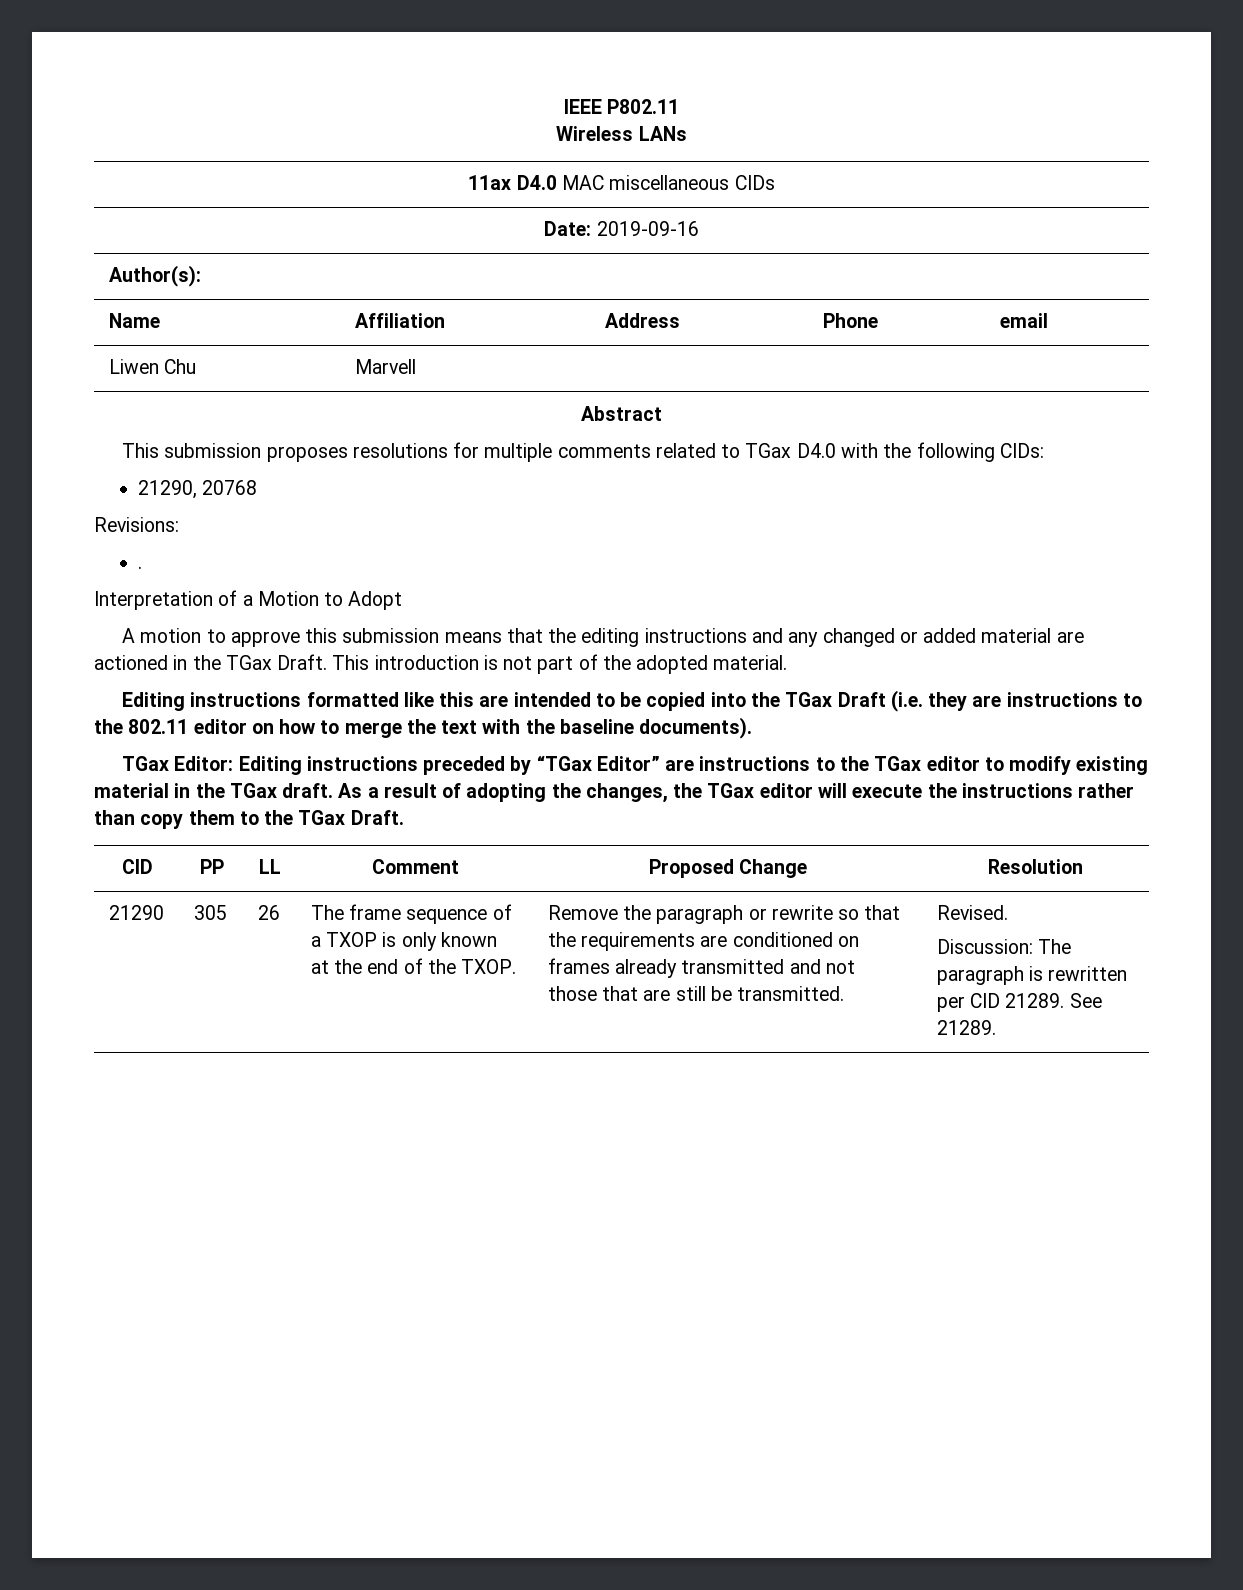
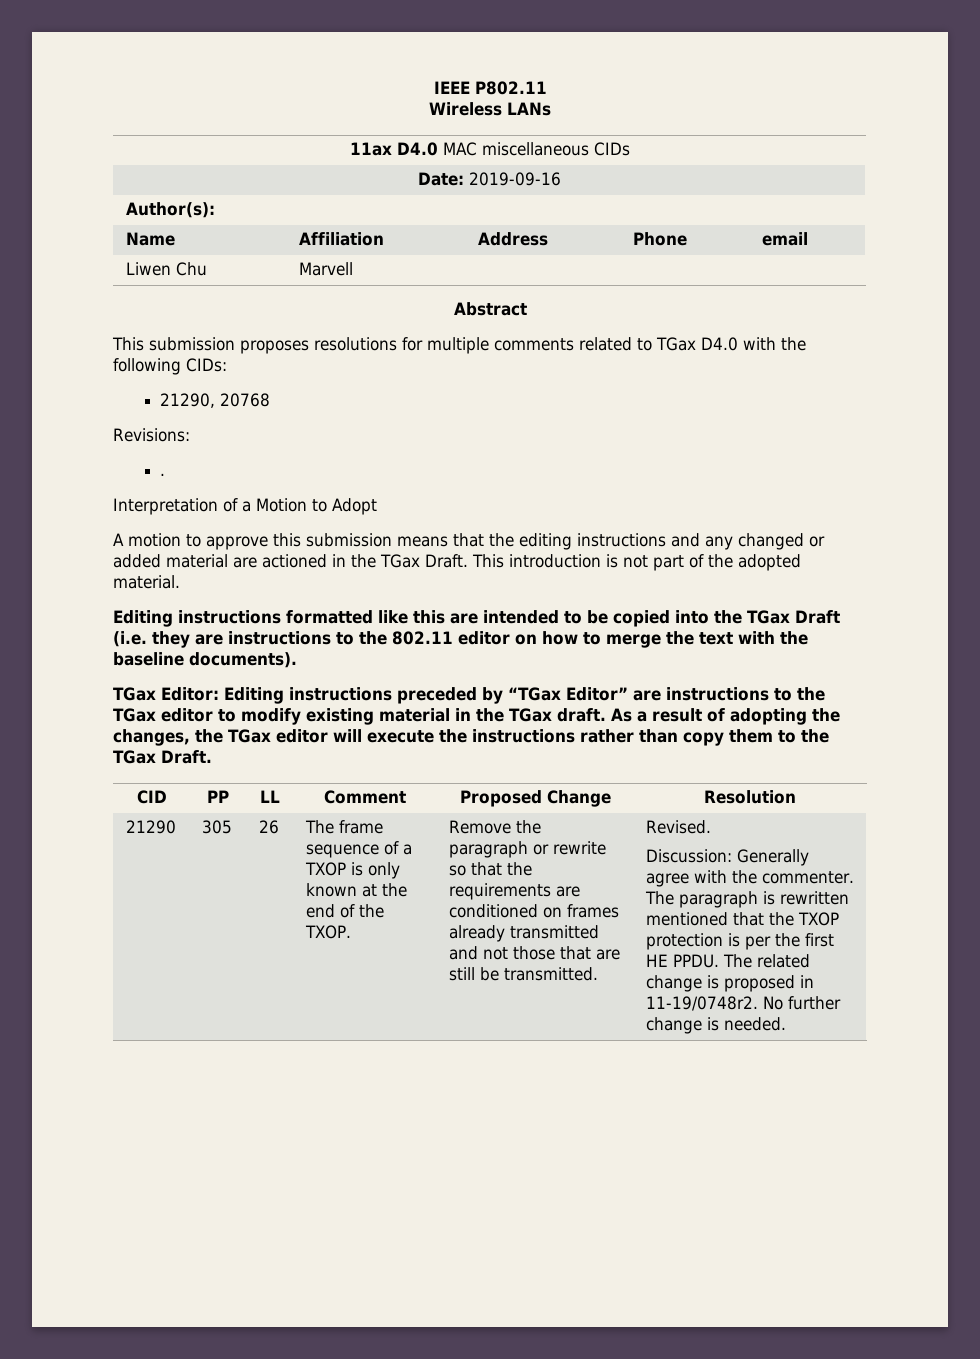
[1038,939,1072,954] [936,966,1128,985] [936,993,1102,1012] [936,1020,996,1035] The paragraph is rewritten per CID 21289. See 21289. -> [736,849,809,866] [645,870,854,887] [644,891,849,908] [645,912,839,926] [645,933,834,950] [645,954,810,968] [645,975,814,992] [645,996,841,1011] [645,1017,786,1034] Generally agree with the commenter. The paragraph is rewritten mentioned that the TXOP protection is per the first HE PPDU. The related change is proposed in 11-19/0748r2. No further change is needed.

